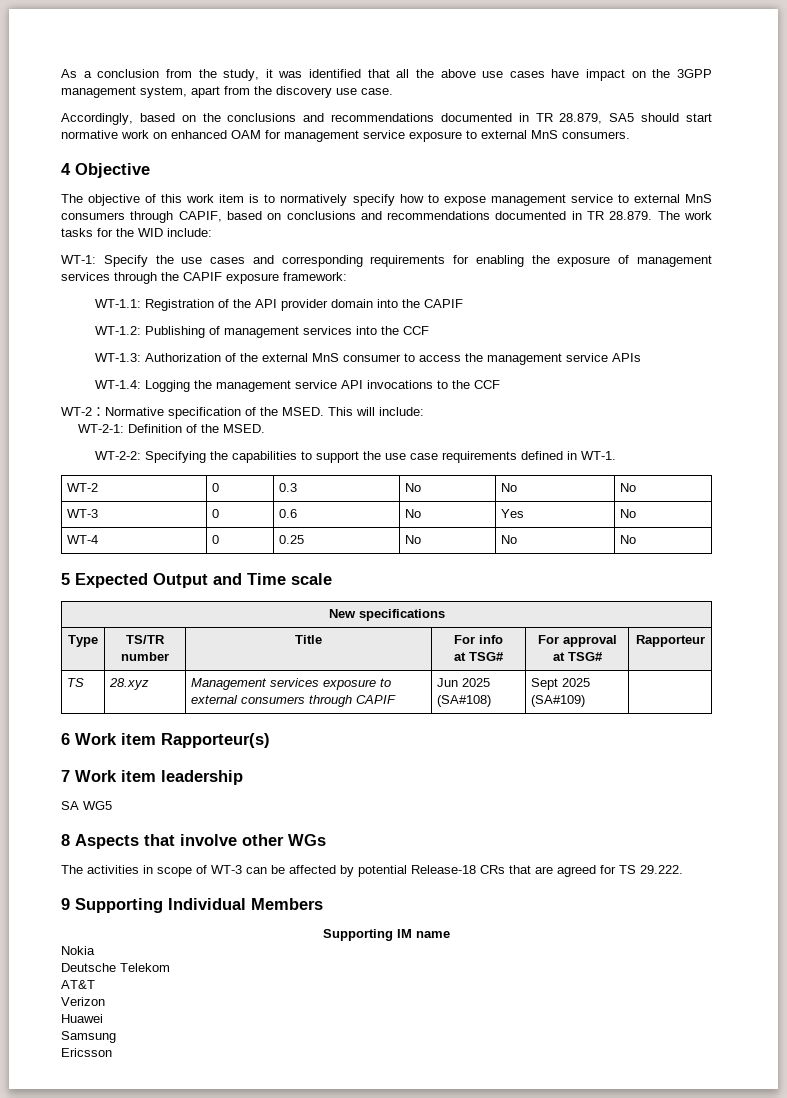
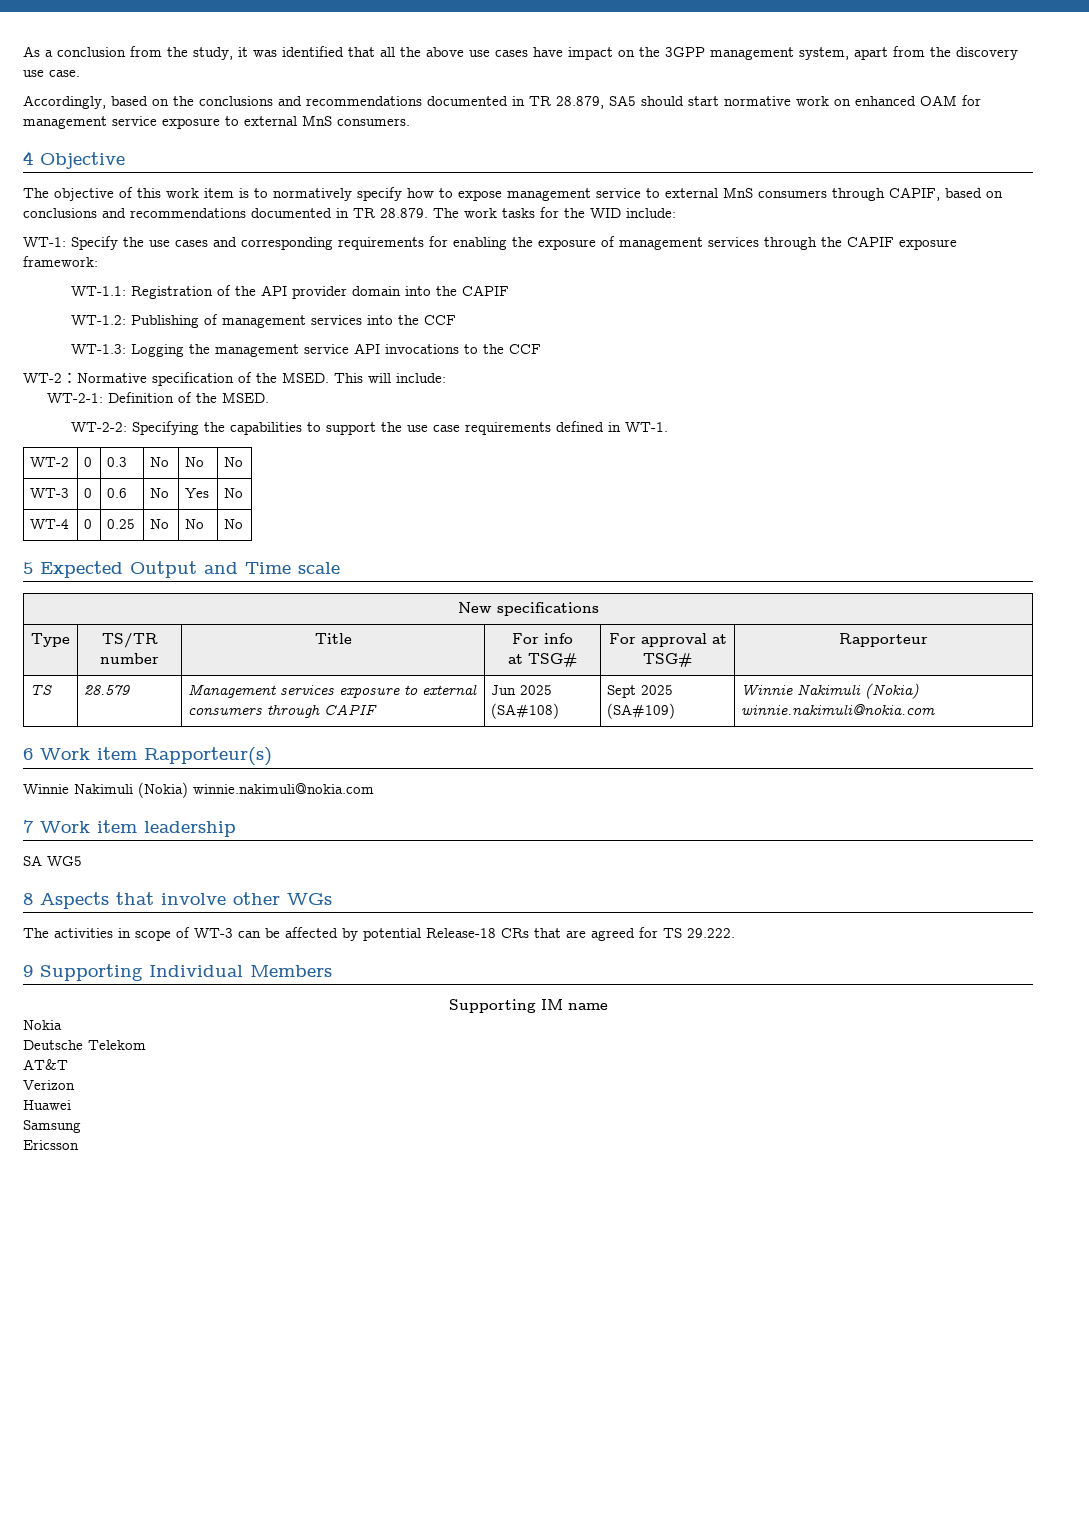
[144,353,641,365] [94,380,141,389] Authorization of the external MnS consumer to access the management service APIs // WT-1.4: -> (126, 349) none
[109,678,150,690] 28.xyz -> [84,685,131,695] 28.579
(586, 701) none -> [741,683,920,699] [741,704,936,715] Winnie Nakimuli (Nokia) winnie.nakimuli@nokia.com
(270, 740) none -> [23,782,374,798] // Winnie Nakimuli (Nokia) winnie.nakimuli@nokia.com

